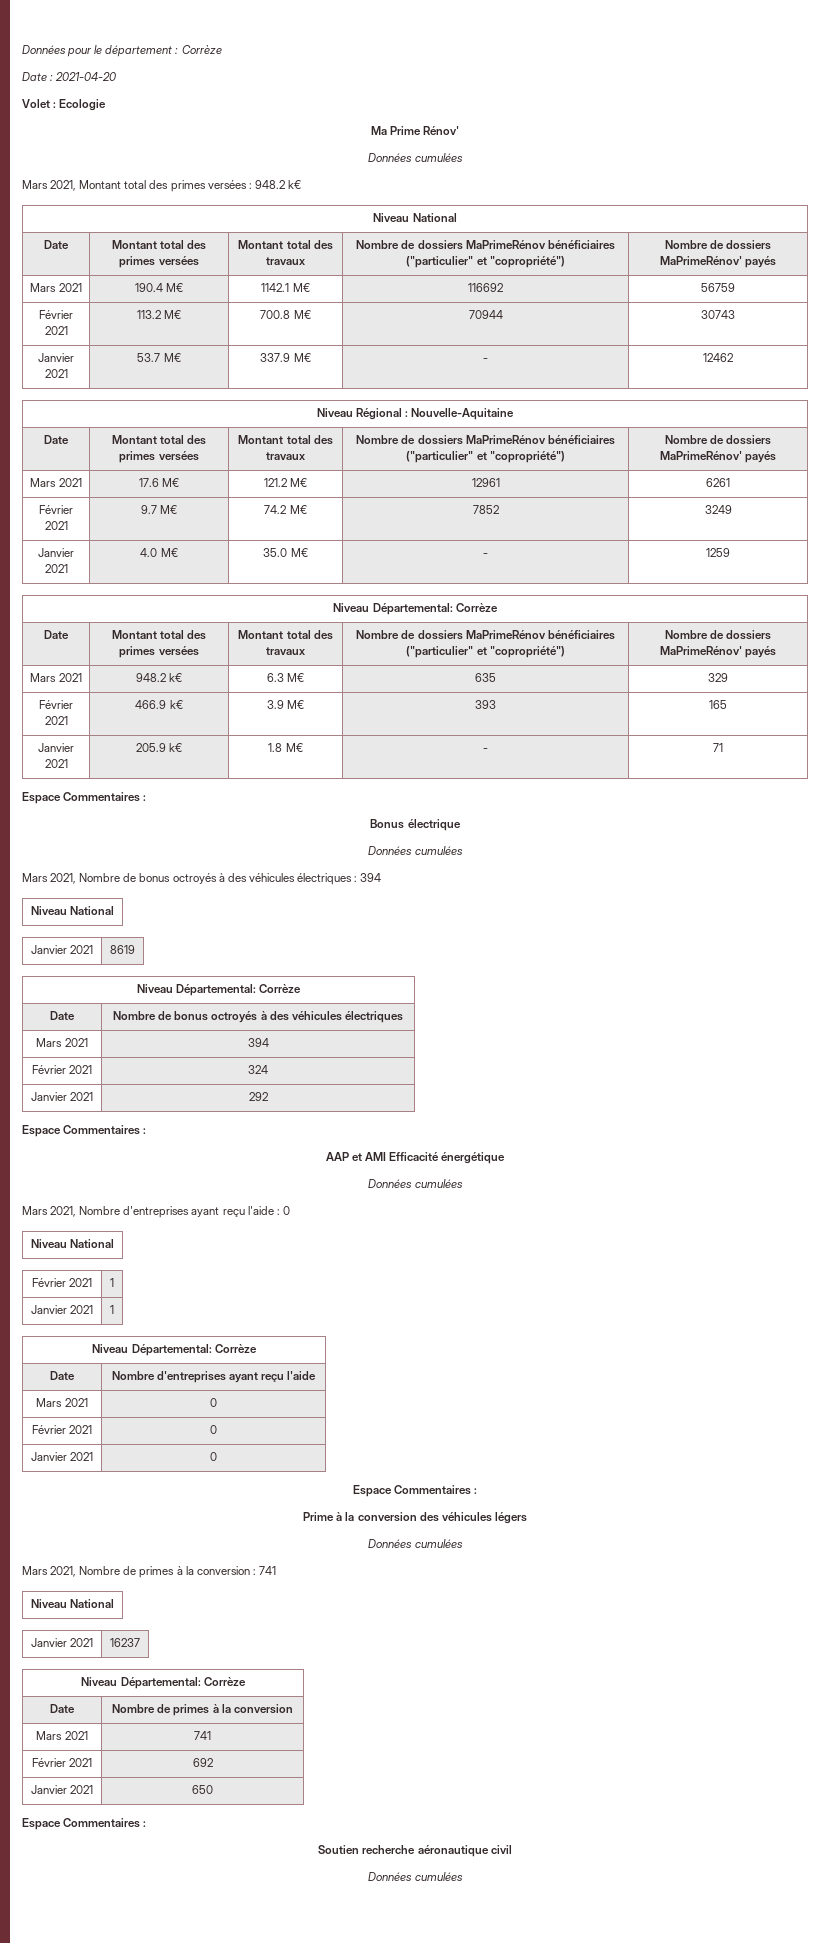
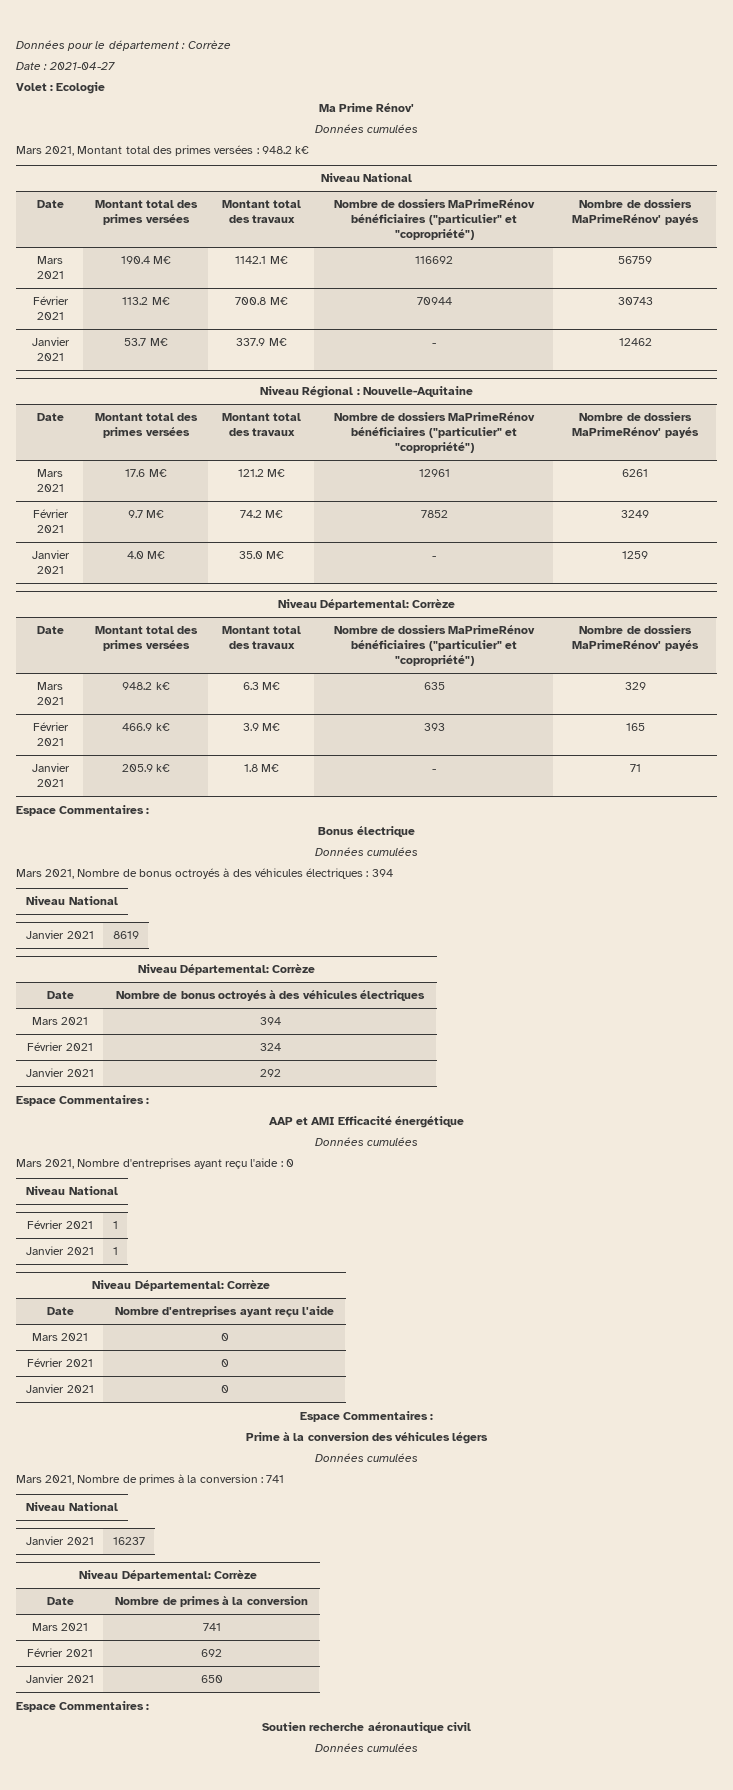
[55,72,118,81] 2021-04-20 -> [49,62,116,70] 2021-04-27

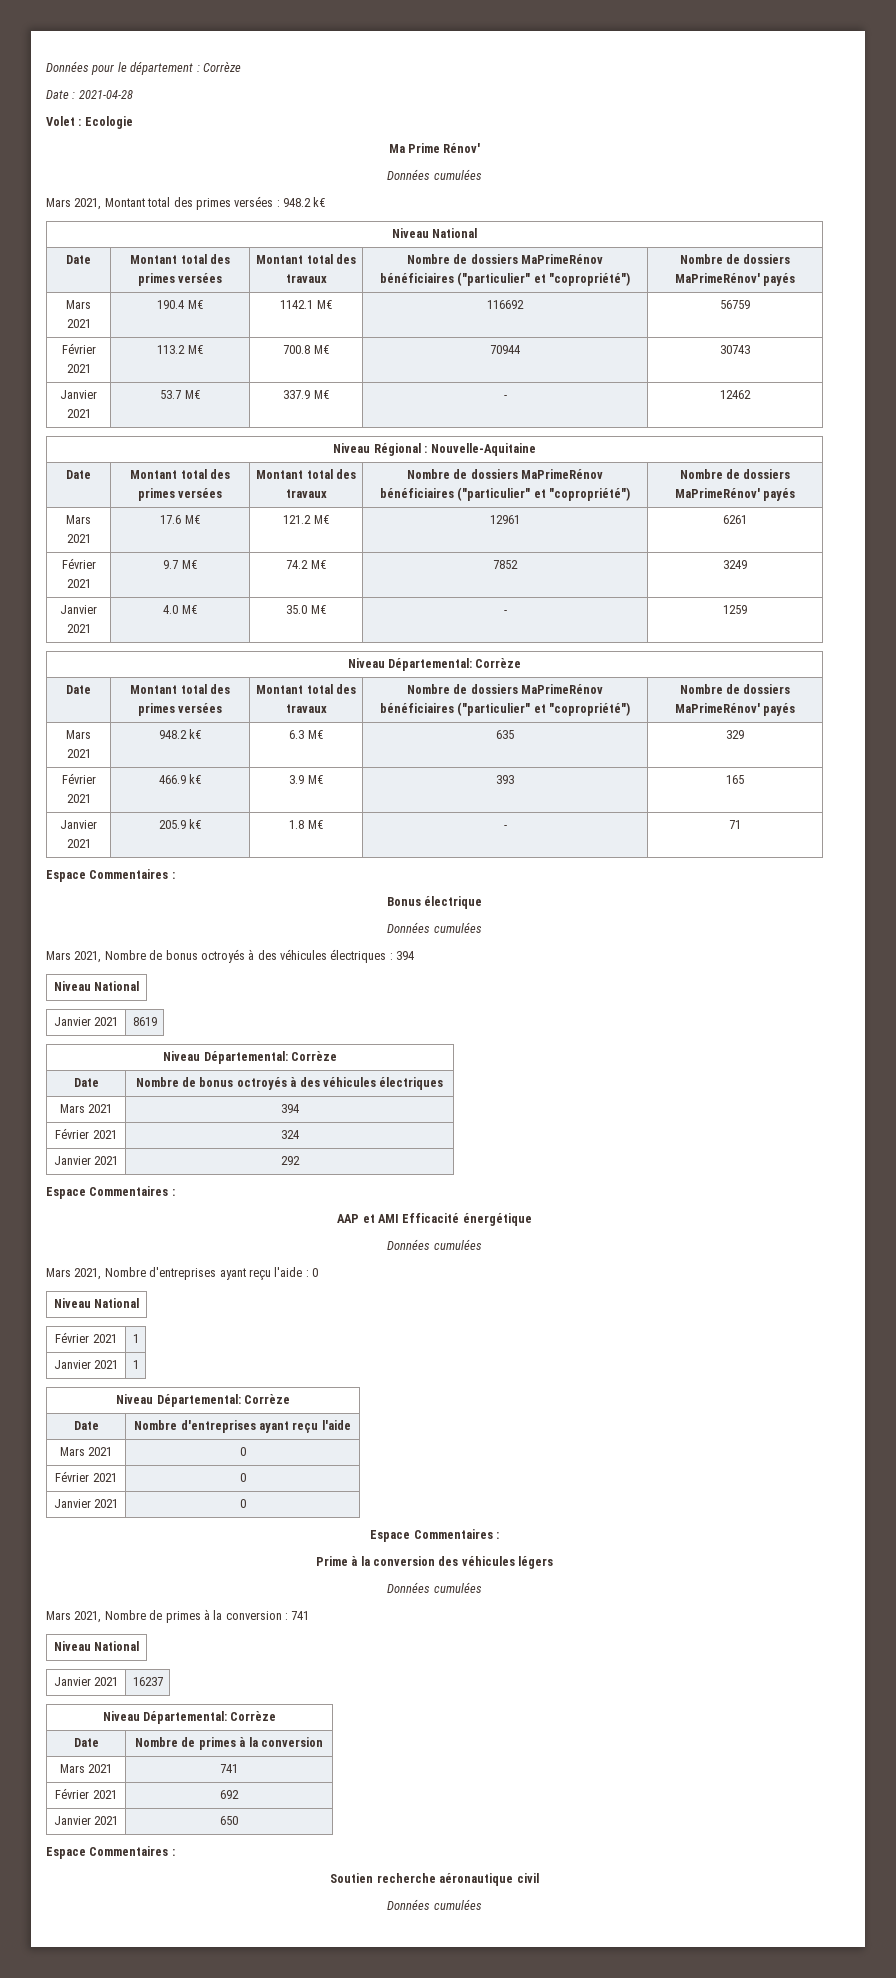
[49,62,116,70] 2021-04-27 -> [78,90,133,99] 2021-04-28

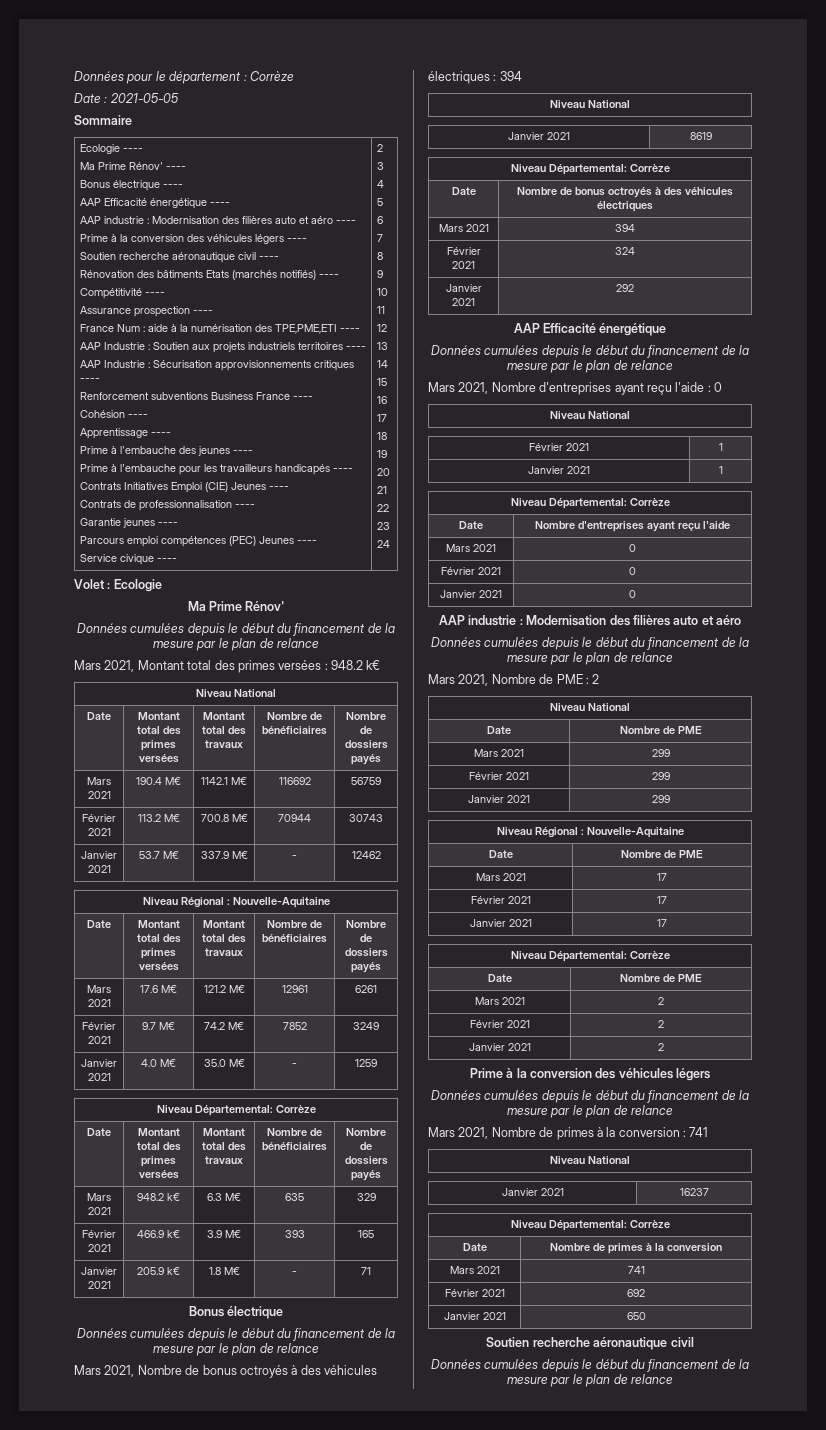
[78,90,133,99] 2021-04-28 -> [109,93,179,103] [74,115,132,125] [79,144,143,154] [79,162,186,170] [79,180,183,191] [79,198,230,209] [79,216,356,224] [79,234,307,244] [79,252,279,263] [79,270,339,280] [79,288,165,299] [79,306,213,317] [79,324,360,334] [79,342,366,353] [79,360,354,371] [79,378,100,382] [79,392,313,400] [79,410,148,418] [79,428,171,439] [79,446,253,456] [79,464,353,475] [79,482,289,493] [79,500,255,511] [79,518,178,528] [79,536,317,547] [79,554,177,565] [376,144,383,152] [376,162,384,170] [376,180,384,188] [376,198,383,206] [376,216,383,224] [376,234,383,242] [376,252,383,260] [376,270,383,278] [376,288,388,296] [376,306,385,314] [376,324,387,332] [376,342,388,350] [376,360,388,368] [376,378,387,386] [376,396,387,404] [376,414,387,422] [376,432,387,440] [376,450,387,458] [376,468,390,476] [376,486,387,494] [376,504,389,512] [376,522,390,530] [376,540,390,548] 2021-05-05 // Sommaire // Ecologie ---- // Ma Prime Rénov' ---- // Bonus électrique ---- // AAP Efficacité énergétique ---- // AAP industrie : Modernisation des filières auto et aéro ---- // Prime à la conversion des véhicules légers ---- // Soutien recherche aéronautique civil ---- // Rénovation des bâtiments Etats (marchés notifiés) ---- // Compétitivité ---- // Assurance prospection ---- // France Num : aide à la numérisation des TPE,PME,ETI ---- // AAP Industrie : Soutien aux projets industriels territoires ---- // AAP Industrie : Sécurisation approvisionnements critiques ---- // Renforcement subventions Business France ---- // Cohésion ---- // Apprentissage ---- // Prime à l'embauche des jeunes ---- // Prime à l'embauche pour les travailleurs handicapés ---- // Contrats Initiatives Emploi (CIE) Jeunes ---- // Contrats de professionnalisation ---- // Garantie jeunes ---- // Parcours emploi compétences (PEC) Jeunes ---- // Service civique ---- | 2 // 3 // 4 // 5 // 6 // 7 // 8 // 9 // 10 // 11 // 12 // 13 // 14 // 15 // 16 // 17 // 18 // 19 // 20 // 21 // 22 // 23 // 24
(482, 174) none -> [187,623,395,636] [153,638,319,651] depuis le début du financement de la mesure par le plan de relance
[470,254,604,264] [379,272,631,286] [679,254,791,264] [674,273,760,283] dossiers MaPrimeRénov bénéficiaires ("particulier" et "copropriété") | Nombre de dossiers MaPrimeRénov' -> [262,726,327,735] [346,712,386,720] [360,726,372,734] [344,740,388,749] bénéficiaires | Nombre de dossiers
[470,469,604,479] [379,487,631,501] [679,469,791,479] [674,488,760,498] dossiers MaPrimeRénov bénéficiaires ("particulier" et "copropriété") | Nombre de dossiers MaPrimeRénov' -> [262,934,327,943] [346,920,386,928] [360,934,372,942] [344,948,388,957] bénéficiaires | Nombre de dossiers
[470,684,604,694] [379,702,631,716] [679,684,791,694] [674,703,760,713] dossiers MaPrimeRénov bénéficiaires ("particulier" et "copropriété") | Nombre de dossiers MaPrimeRénov' -> [262,1142,327,1151] [346,1128,386,1136] [360,1142,372,1150] [344,1156,388,1165] bénéficiaires | Nombre de dossiers
[46,869,175,882] // Espace Commentaires : -> (371, 1271) none
(482, 927) none -> [187,1328,395,1341] [153,1343,319,1356] depuis le début du financement de la mesure par le plan de relance
[46,1186,175,1199] [337,1214,399,1223] // Espace Commentaires : // AAP et AMI -> [513,323,540,333] // AAP
(482, 1244) none -> [541,345,749,358] [507,360,673,373] depuis le début du financement de la mesure par le plan de relance
[370,1529,499,1542] Espace Commentaires : -> [439,615,741,626] [431,637,749,650] [507,652,673,665] [428,674,600,686] [550,703,630,711] [487,726,511,734] [619,726,702,734] [474,749,524,757] [651,749,670,757] [469,772,529,780] [651,772,670,780] [468,795,530,803] [651,795,670,803] [496,827,684,838] [488,850,513,858] [621,850,703,858] [475,873,526,881] [657,873,667,881] [470,896,531,904] [657,896,667,904] [469,919,532,927] [657,919,667,927] [510,951,670,962] [487,974,512,982] [620,974,702,982] [474,997,525,1005] [658,997,664,1005] [469,1020,530,1028] [658,1020,664,1028] [468,1043,531,1051] [658,1043,664,1051] AAP industrie : Modernisation des filières auto et aéro // Données cumulées depuis le début du financement de la mesure par le plan de relance // Mars 2021, Nombre de PME : 2 // Niveau National // Date | Nombre de PME // Mars 2021 | 299 // Février 2021 | 299 // Janvier 2021 | 299 // Niveau Régional : Nouvelle-Aquitaine // Date | Nombre de PME // Mars 2021 | 17 // Février 2021 | 17 // Janvier 2021 | 17 // Niveau Départemental: Corrèze // Date | Nombre de PME // Mars 2021 | 2 // Février 2021 | 2 // Janvier 2021 | 2
(482, 1587) none -> [541,1090,749,1103] [507,1105,673,1118] depuis le début du financement de la mesure par le plan de relance
[46,1846,175,1859] // Espace Commentaires : -> (646, 1316) none
(482, 1904) none -> [541,1359,749,1372] [507,1374,673,1387] depuis le début du financement de la mesure par le plan de relance

